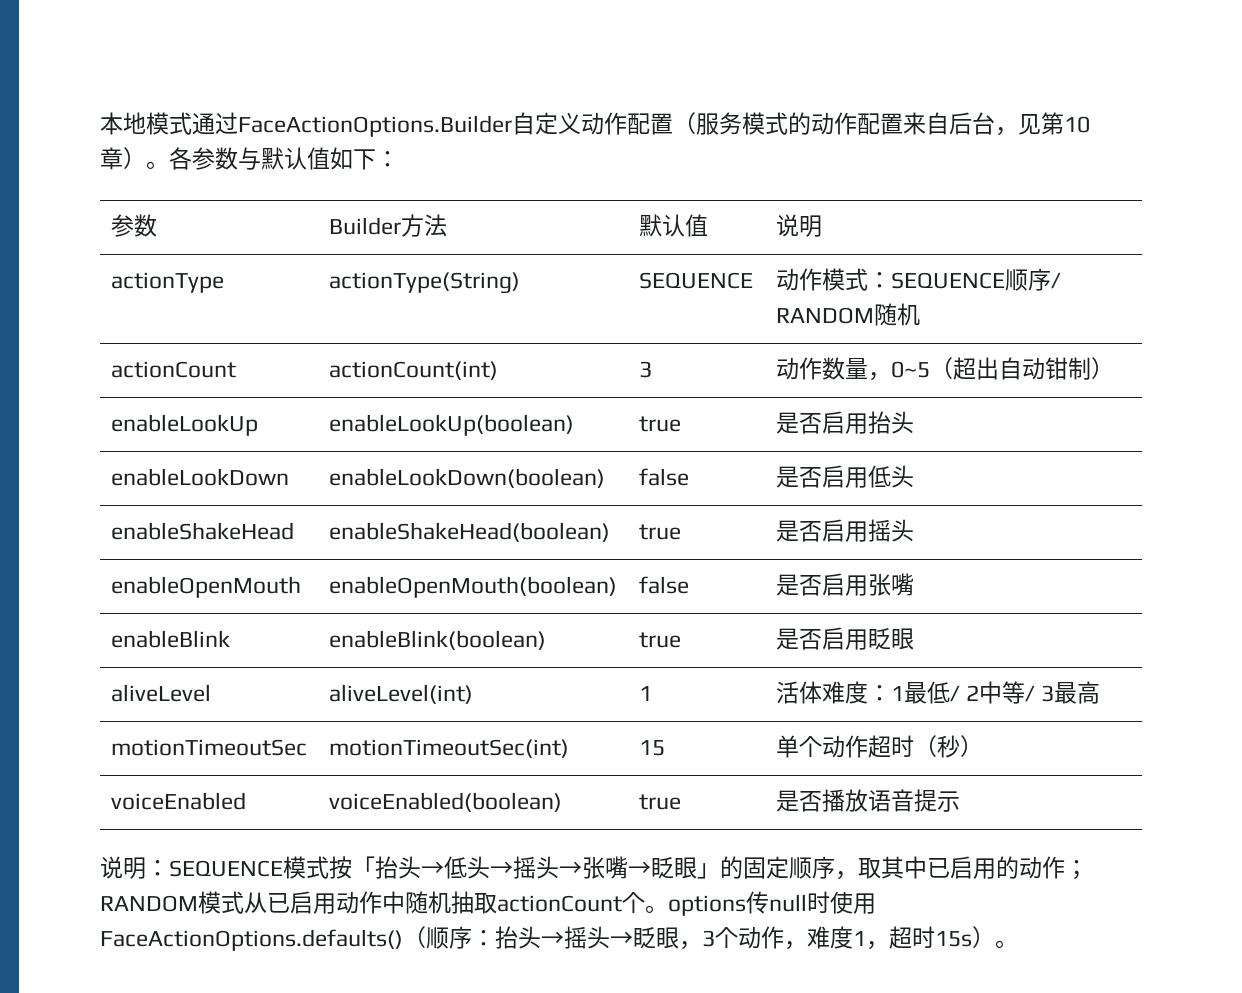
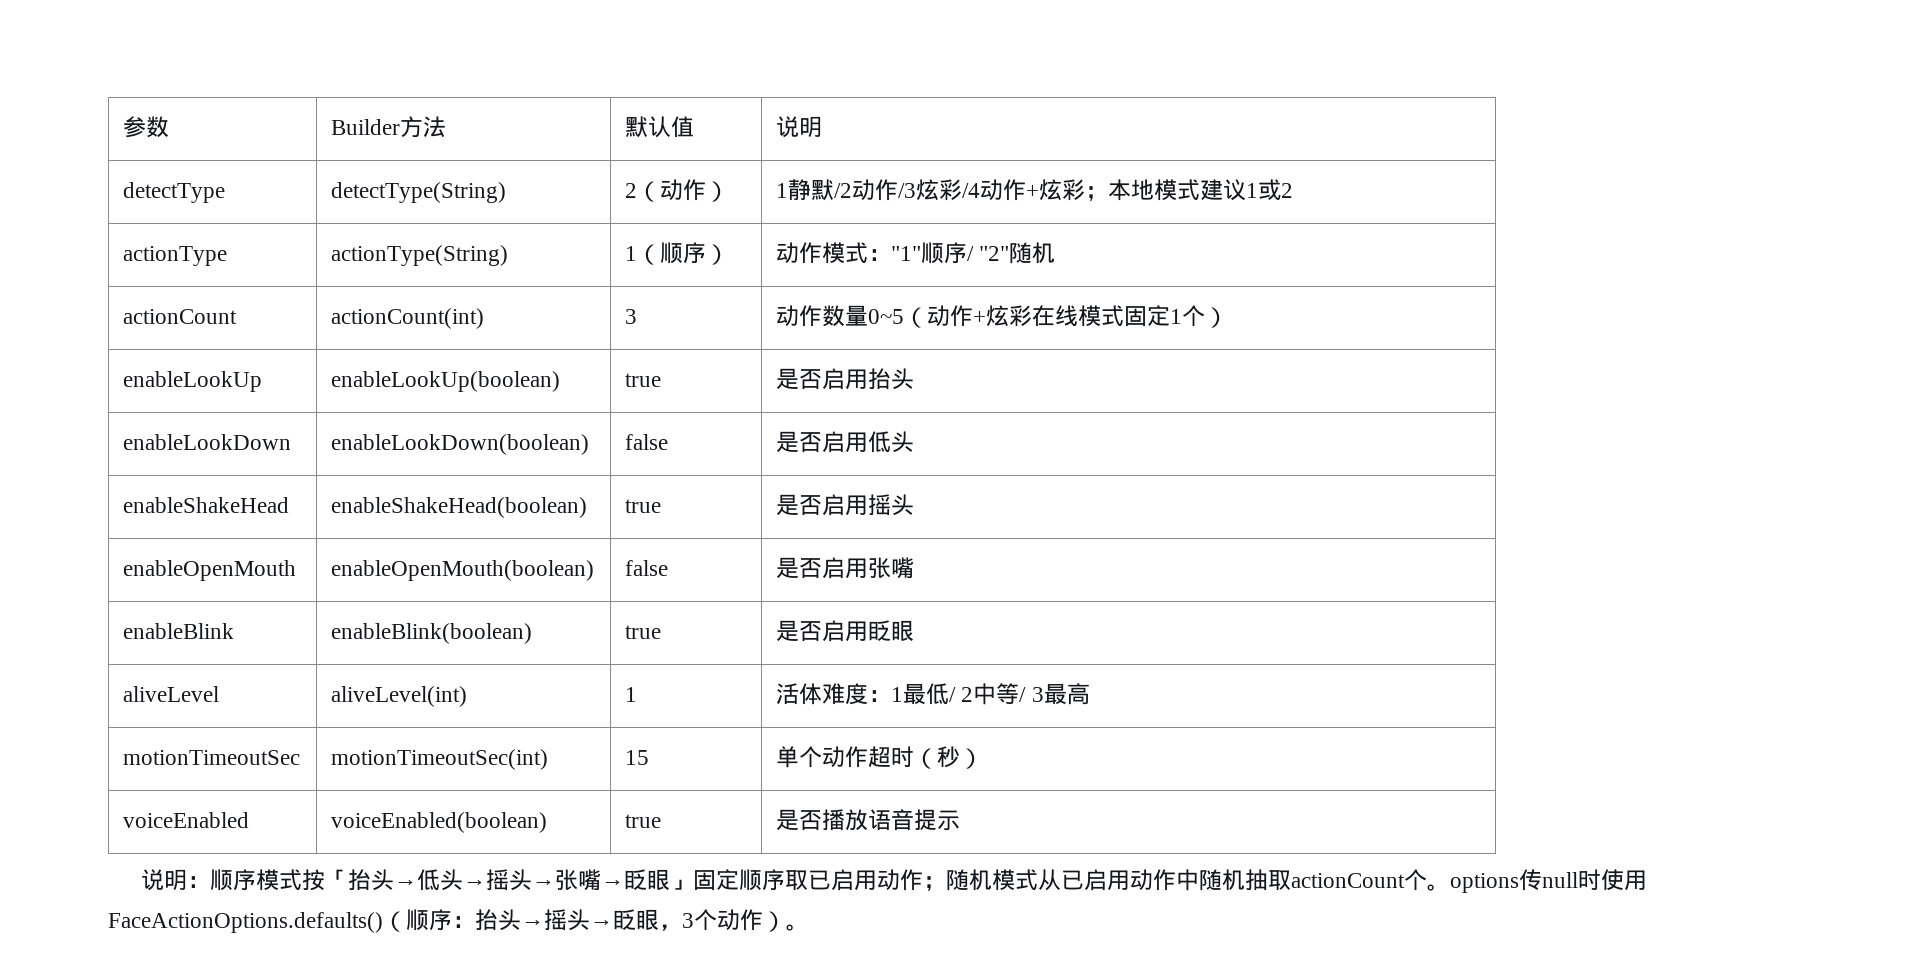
[100,112,1090,137] [100,147,399,170] 本地模式通过FaceActionOptions.Builder自定义动作配置（服务模式的动作配置来自后台，见第10章）。各参数与默认值如下： // -> (123, 127) none
(822, 226) none -> [123,182,226,203] [331,182,507,203] [625,179,730,202] [776,179,1294,201] // detectType | detectType(String) | 2（动作） | 1静默/2动作/3炫彩/4动作+炫彩；本地模式建议1或2
[638,272,753,289] SEQUENCE -> [625,242,730,265] 1（顺序）
[890,272,1005,289] SEQUENCE -> [891,246,922,261] "1"
[775,307,874,324] RANDOM -> [979,246,1010,261] "2"
[867,357,1091,381] ，0~5（超出自动钳制 -> [868,305,1206,328] 0~5（动作+炫彩在线模式固定1个
[169,860,283,877] SEQUENCE -> [209,869,256,891] 顺序
[720,856,743,879] 的 -> (693, 884) none
[835,856,1088,880] [100,895,198,912] ，取其中已启用的动作；RANDOM -> [784,869,992,891] 取已启用动作；随机
[784,926,972,950] ，难度1，超时15s -> (763, 920) none

